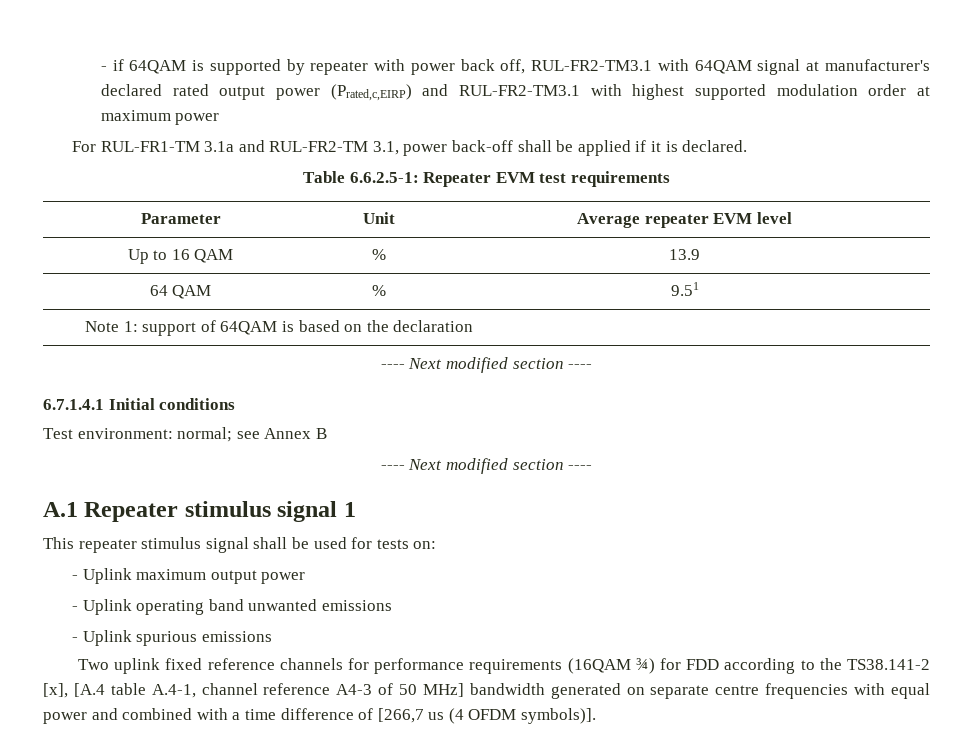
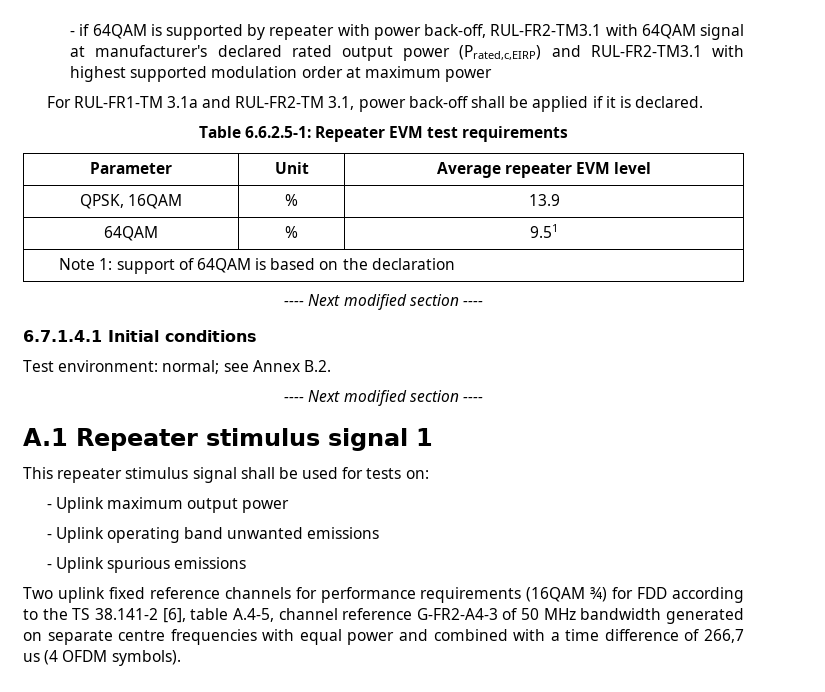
[460,59,526,74] back off, -> [424,24,487,38] back-off,
[127,249,234,264] Up to 16 QAM -> [79,194,183,209] QPSK, 16QAM
[149,285,212,299] 64 QAM -> [104,226,158,241] 64QAM
[315,428,327,439] B -> [303,360,331,372] B.2.
[846,659,930,670] [43,683,196,698] TS38.141-2 [x], [A.4 table A.4-1, -> [72,608,274,623] TS 38.141-2 [6], table A.4-5,
[336,684,373,695] A4-3 -> [416,608,498,620] G-FR2-A4-3
[422,683,464,697] MHz] -> [543,608,576,620] MHz
[377,708,424,723] [266,7 -> [703,629,744,643] 266,7
[521,708,597,724] symbols)]. -> [111,650,181,666] symbols).

